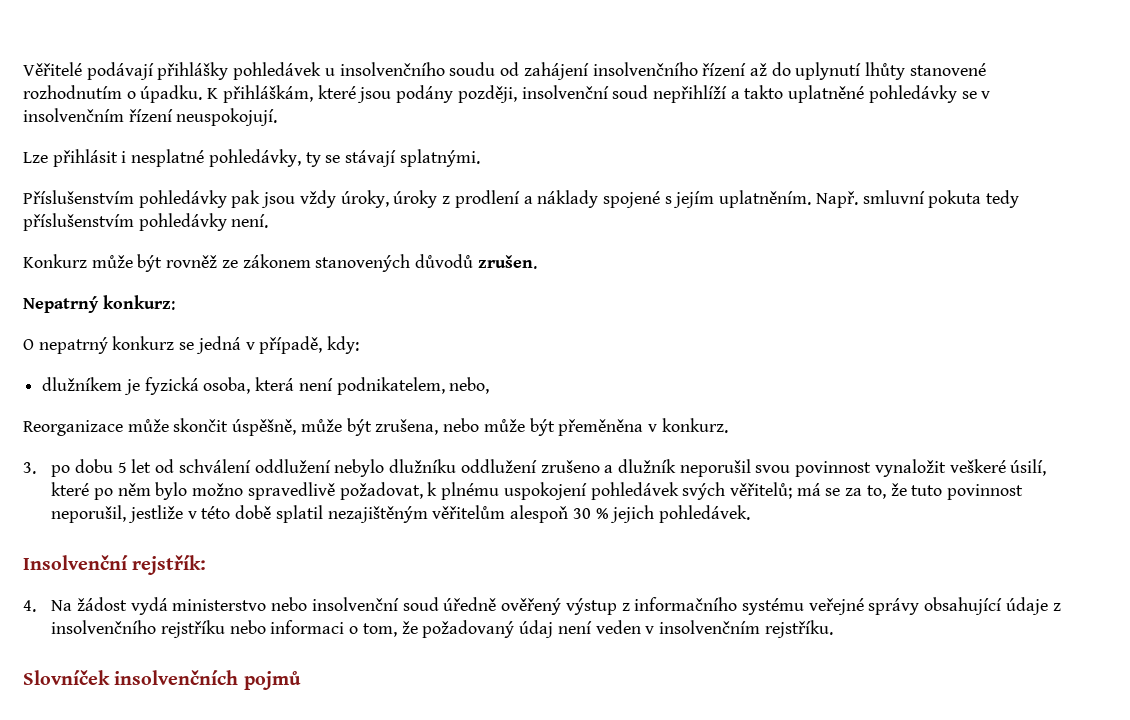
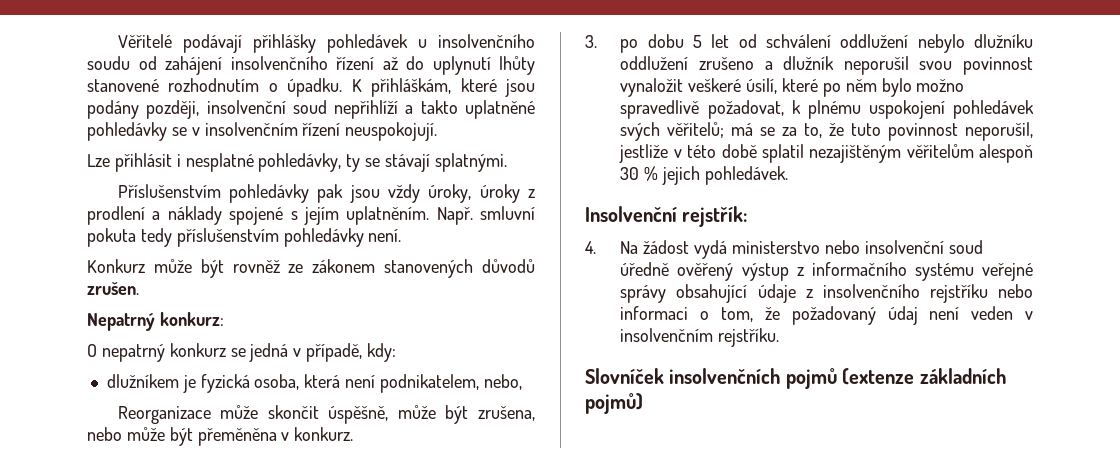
(301, 680) none -> [842,368,1006,385] [585,393,643,414] (extenze základních pojmů)

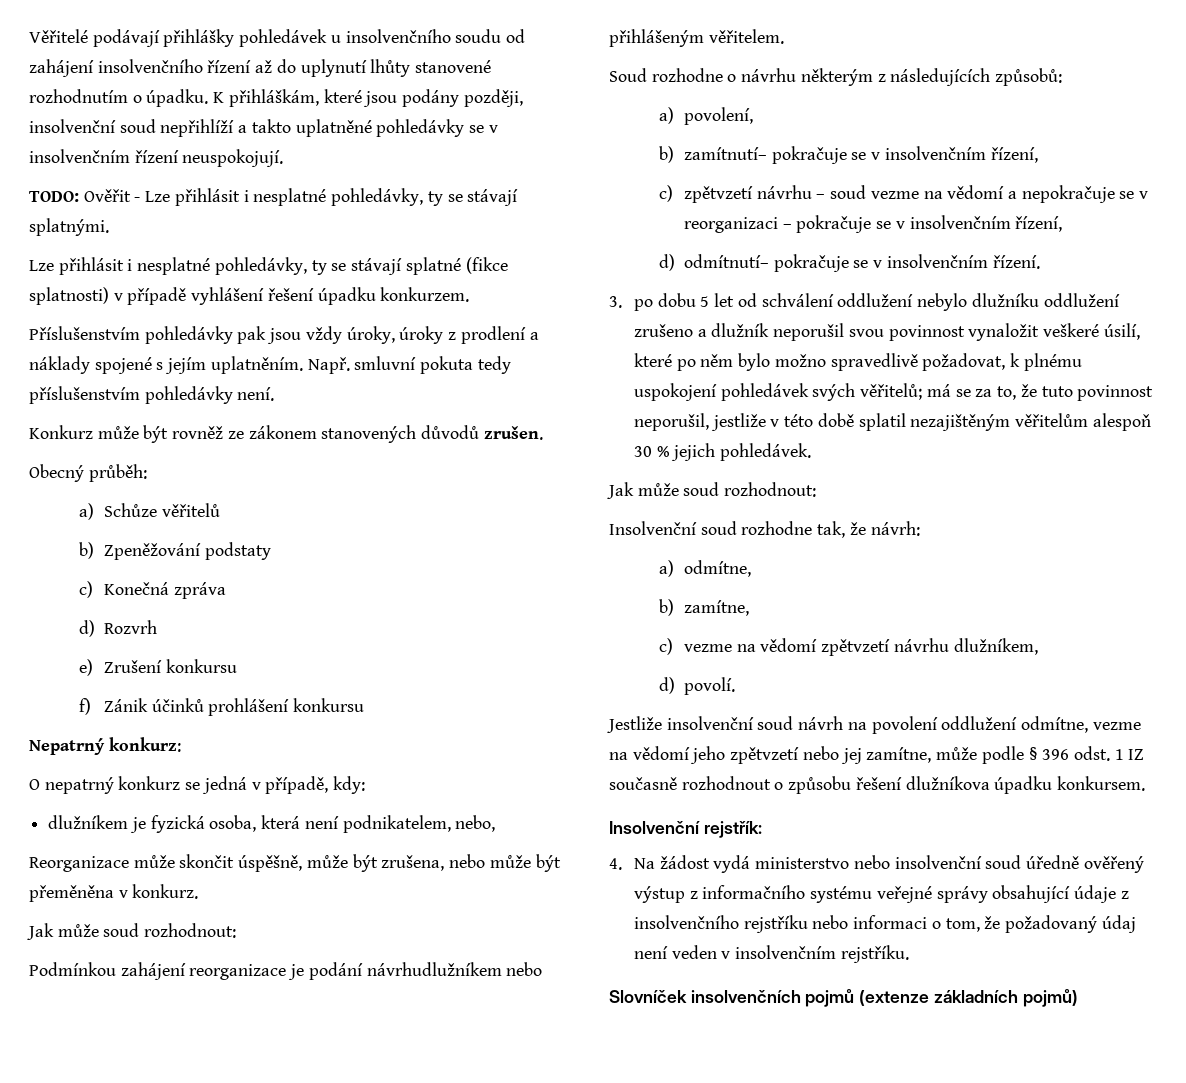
(438, 131) none -> [29,189,141,202] TODO: Ověřit -
(507, 162) none -> [29,257,508,275] [29,287,470,305] // Lze přihlásit i nesplatné pohledávky, ty se stávají splatné (fikce splatnosti) v případě vyhlášení řešení úpadku konkurzem.
(139, 288) none -> [29,464,147,482] [78,503,220,520] [78,542,271,560] [78,581,226,599] [78,620,157,637] [78,659,237,676] [78,698,365,716] // Obecný průběh: // a) Schůze věřitelů // b) Zpeněžování podstaty // c) Konečná zpráva // d) Rozvrh // e) Zrušení konkursu // f) Zánik účinků prohlášení konkursu
(354, 434) none -> [27,923,237,940] [29,962,543,980] [609,29,784,47] [609,68,1063,86] [658,107,753,125] [658,146,1038,164] [658,185,1149,203] [683,215,1063,233] [658,254,1040,272] // Jak může soud rozhodnout: // Podmínkou zahájení reorganizace je podání návrhudlužníkem nebo přihlášeným věřitelem. // Soud rozhodne o návrhu některým z následujících způsobů: // a) povolení, // b) zamítnutí– pokračuje se v insolvenčním řízení, // c) zpětvzetí návrhu – soud vezme na vědomí a nepokračuje se v reorganizaci – pokračuje se v insolvenčním řízení, // d) odmítnutí– pokračuje se v insolvenčním řízení.
(788, 175) none -> [607,482,817,499] [609,521,920,538] [658,560,751,577] [658,599,749,616] [658,638,1038,656] [658,677,735,695] [607,716,1141,734] [609,746,1145,764] [609,776,1146,794] // Jak může soud rozhodnout: // Insolvenční soud rozhodne tak, že návrh: // a) odmítne, // b) zamítne, // c) vezme na vědomí zpětvzetí návrhu dlužníkem, // d) povolí. // Jestliže insolvenční soud návrh na povolení oddlužení odmítne, vezme na vědomí jeho zpětvzetí nebo jej zamítne, může podle § 396 odst. 1 IZ současně rozhodnout o způsobu řešení dlužníkova úpadku konkursem.

